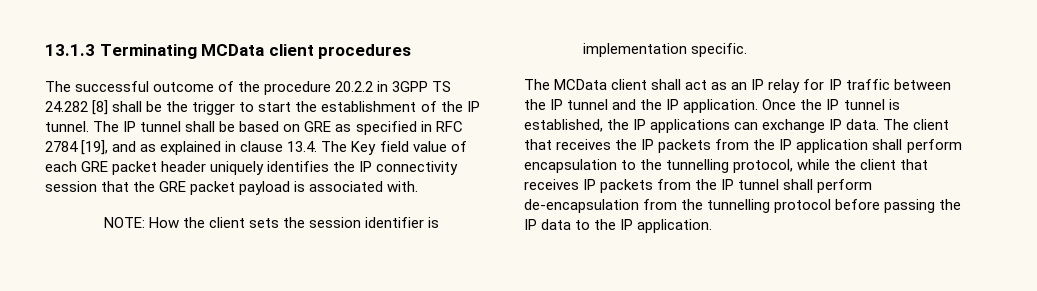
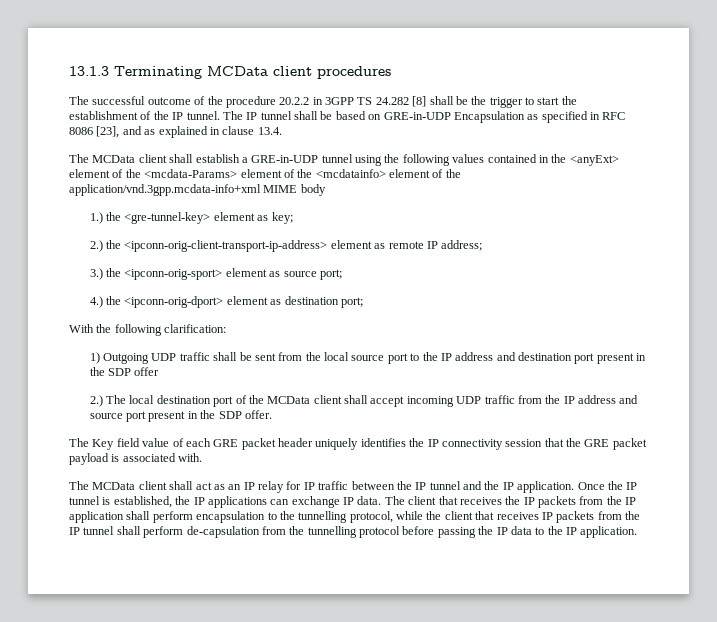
[304,121,332,132] GRE -> [383,111,525,123] GRE-in-UDP Encapsulation
[45,140,109,155] 2784 [19], -> [69,126,120,138] 8086 [23],
(318, 146) none -> [69,154,619,166] [69,169,461,178] [69,184,326,196] [89,212,293,224] [89,240,483,252] [89,268,342,280] [89,296,363,308] [69,324,227,336] [89,352,647,364] [89,367,160,376] [89,395,639,407] [89,410,272,422] // The MCData client shall establish a GRE-in-UDP tunnel using the following values contained in the <anyExt> element of the <mcdata-Params> element of the <mcdatainfo> element of the application/vnd.3gpp.mcdata-info+xml MIME body // 1.) the <gre-tunnel-key> element as key; // 2.) the <ipconn-orig-client-transport-ip-address> element as remote IP address; // 3.) the <ipconn-orig-sport> element as source port; // 4.) the <ipconn-orig-dport> element as destination port; // With the following clarification: // 1) Outgoing UDP traffic shall be sent from the local source port to the IP address and destination port present in the SDP offer // 2.) The local destination port of the MCData client shall accept incoming UDP traffic from the IP address and source port present in the SDP offer. //
[103,217,439,228] [582,43,747,57] // NOTE: How the client sets the session identifier is implementation specific. -> (203, 457) none
[524,199,639,213] de-encapsulation -> [186,526,260,538] de-capsulation

